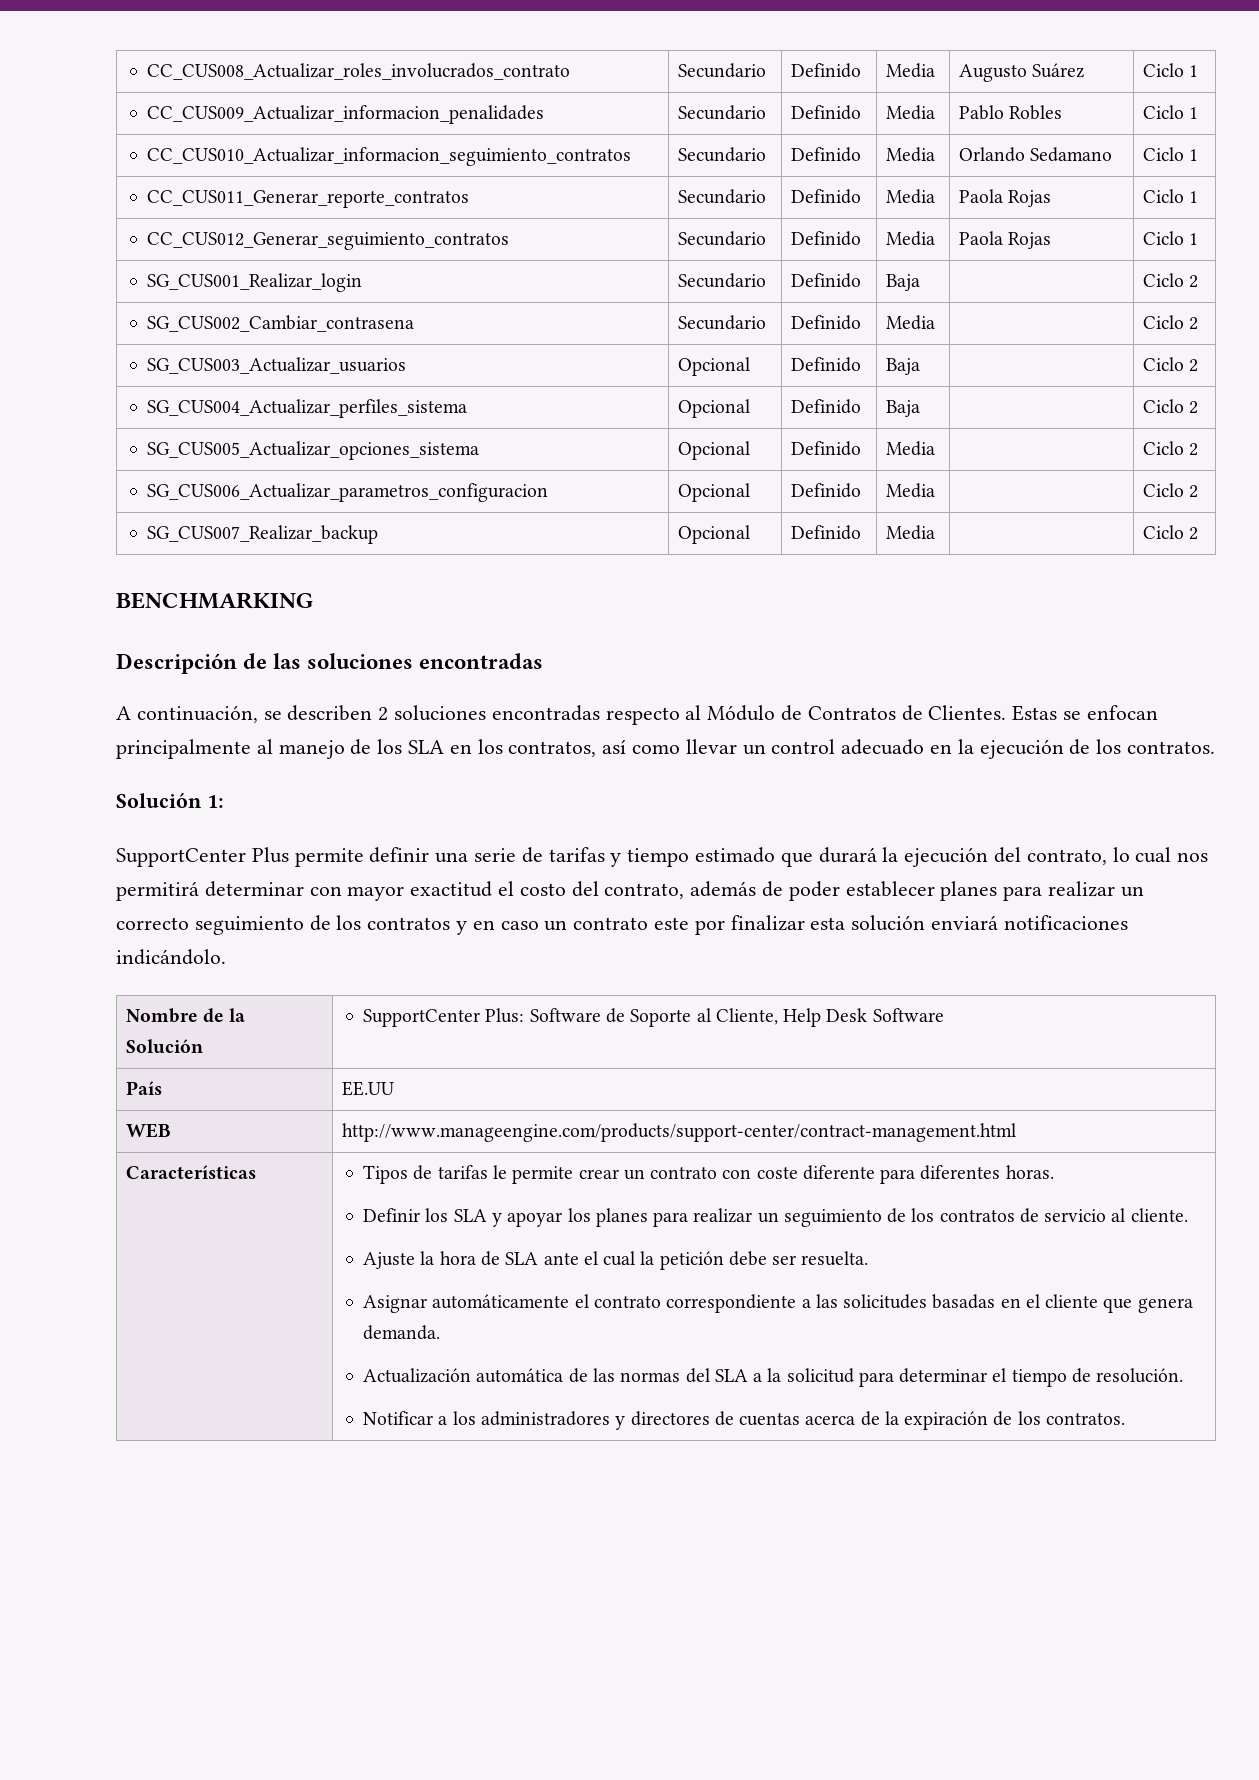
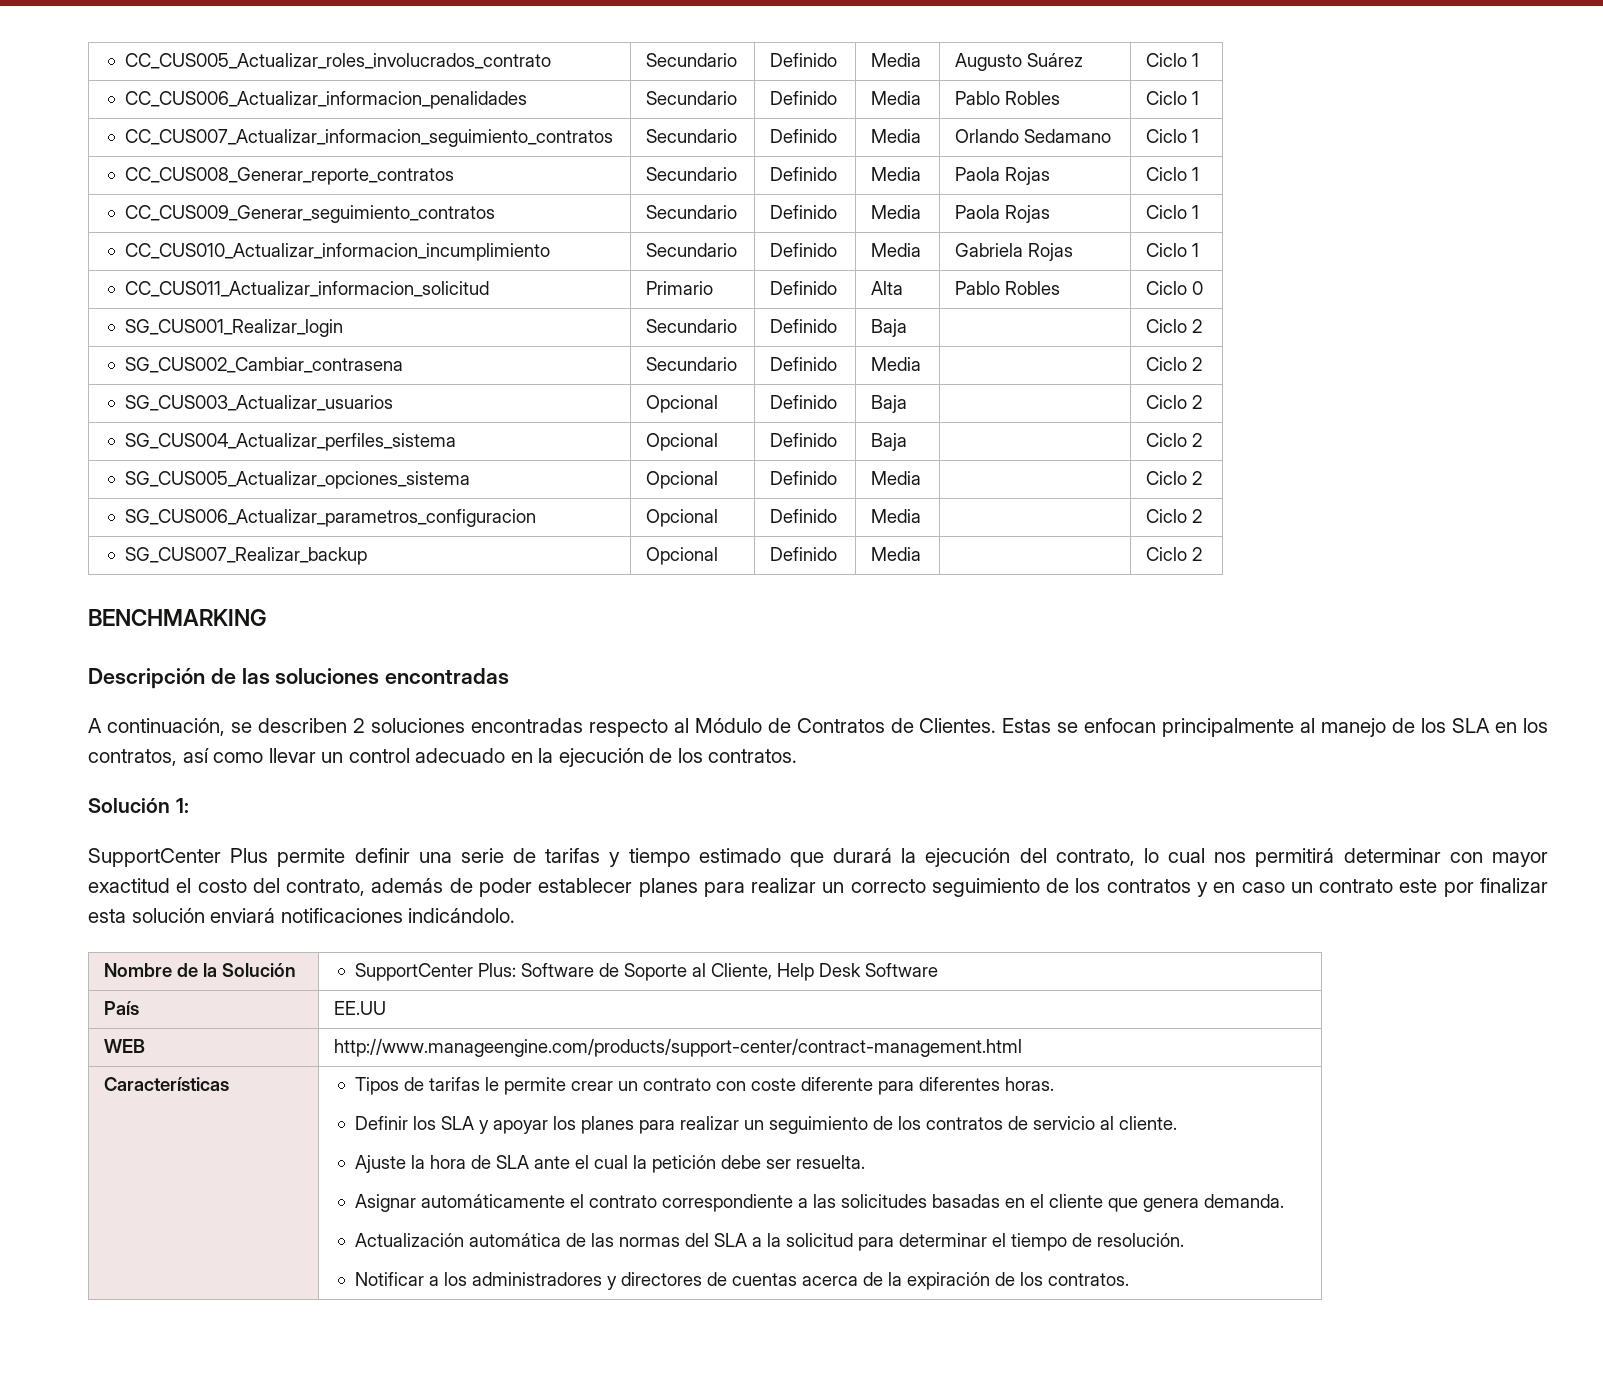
[147,63,571,80] CC_CUS008_Actualizar_roles_involucrados_contrato -> [124,53,551,69] CC_CUS005_Actualizar_roles_involucrados_contrato
[147,105,545,124] CC_CUS009_Actualizar_informacion_penalidades -> [124,91,527,109] CC_CUS006_Actualizar_informacion_penalidades
[147,147,632,166] CC_CUS010_Actualizar_informacion_seguimiento_contratos -> [124,129,613,147] CC_CUS007_Actualizar_informacion_seguimiento_contratos
[147,190,470,208] [677,189,766,204] [790,189,861,204] [885,189,935,204] [958,189,1052,207] [1142,189,1199,203] [147,232,510,250] [677,231,766,246] [790,231,861,246] [885,231,935,246] [958,231,1052,249] [1142,231,1199,245] CC_CUS011_Generar_reporte_contratos | Secundario | Definido | Media | Paola Rojas | Ciclo 1 // CC_CUS012_Generar_seguimiento_contratos | Secundario | Definido | Media | Paola Rojas | Ciclo 1 -> [124,167,454,185] [646,167,738,181] [770,167,838,181] [871,167,922,181] [955,167,1051,185] [1146,167,1200,181] [124,205,495,223] [646,205,738,219] [770,205,838,219] [871,205,922,219] [955,205,1051,223] [1146,205,1200,219] [124,243,550,261] [646,243,738,257] [770,243,838,257] [871,243,922,257] [955,243,1074,261] [1146,243,1200,257] [124,281,489,297] [646,281,714,295] [770,281,838,295] [871,281,904,295] [955,281,1061,295] [1146,281,1204,295] CC_CUS008_Generar_reporte_contratos | Secundario | Definido | Media | Paola Rojas | Ciclo 1 // CC_CUS009_Generar_seguimiento_contratos | Secundario | Definido | Media | Paola Rojas | Ciclo 1 // CC_CUS010_Actualizar_informacion_incumplimiento | Secundario | Definido | Media | Gabriela Rojas | Ciclo 1 // CC_CUS011_Actualizar_informacion_solicitud | Primario | Definido | Alta | Pablo Robles | Ciclo 0

